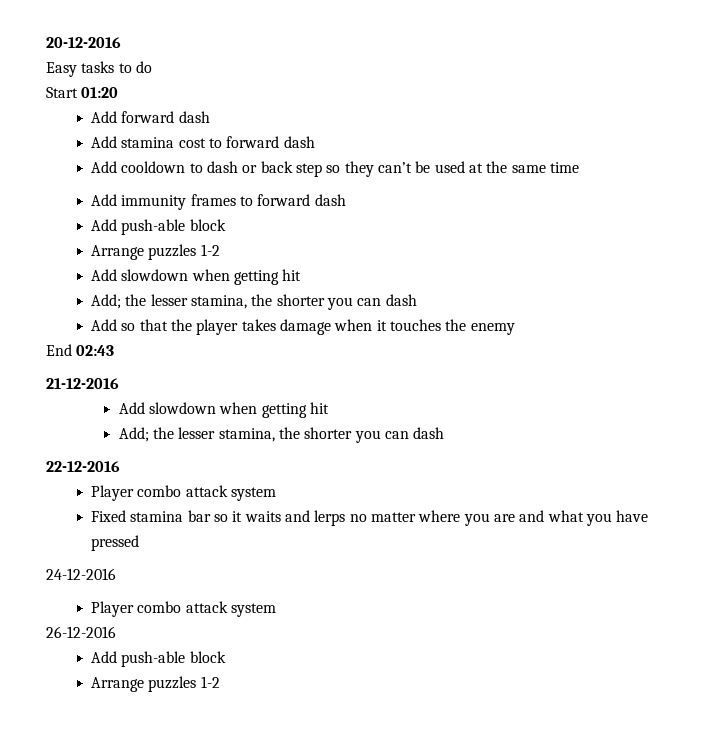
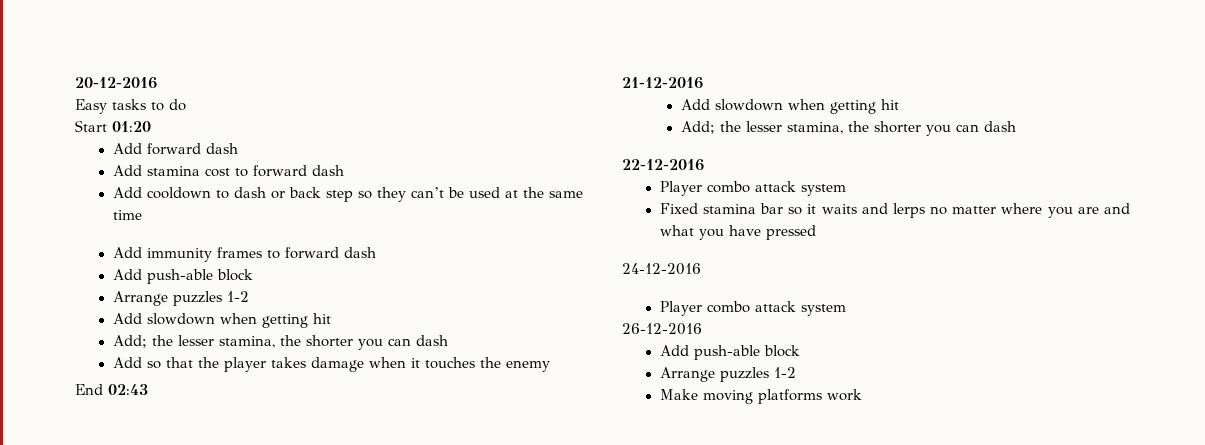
(220, 682) none -> [659,389,862,404] // Make moving platforms work

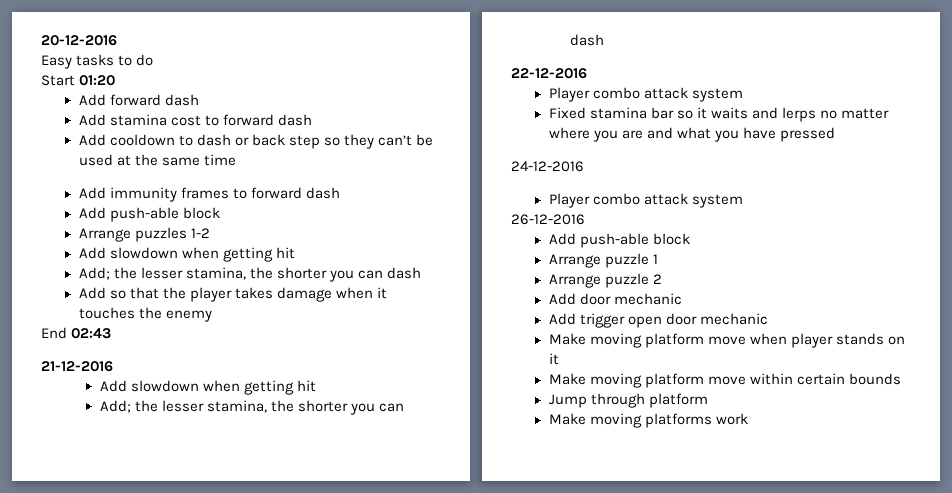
[719,367,796,382] puzzles 1-2 -> [604,253,658,268] [548,273,662,288] [548,293,682,305] [548,313,768,328] [548,333,905,348] [548,353,559,365] [548,373,901,388] [548,393,708,408] puzzle 1 // Arrange puzzle 2 // Add door mechanic // Add trigger open door mechanic // Make moving platform move when player stands on it // Make moving platform move within certain bounds // Jump through platform

